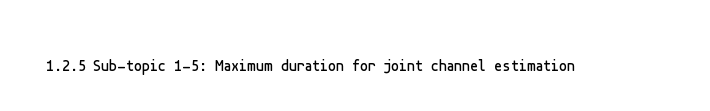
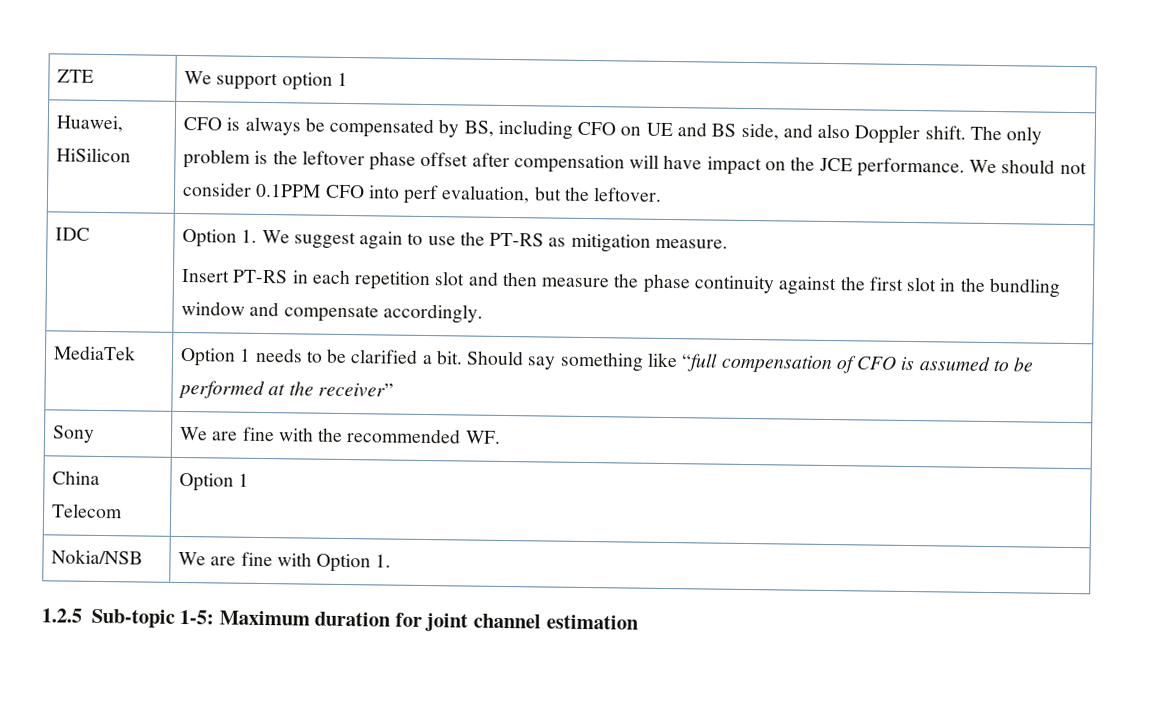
(46, 65) none -> [57,69,95,83] [184,70,348,91] [56,115,124,133] [56,147,132,163] [183,116,1043,145] [183,148,1087,178] [182,181,663,205] [55,227,91,241] [182,228,729,253] [181,268,1061,298] [181,300,483,324] [53,345,137,361] [180,347,1035,374] [178,379,394,400] [52,425,96,443] [179,426,501,444] [52,470,101,485] [51,503,124,519] [179,472,250,492] [51,549,144,565] [178,551,392,573] ZTE | We support option 1 // Huawei, HiSilicon | CFO is always be compensated by BS, including CFO on UE and BS side, and also Doppler shift. The only problem is the leftover phase offset after compensation will have impact on the JCE performance. We should not consider 0.1PPM CFO into perf evaluation, but the leftover. // IDC | Option 1. We suggest again to use the PT-RS as mitigation measure. // Insert PT-RS in each repetition slot and then measure the phase continuity against the first slot in the bundling window and compensate accordingly. // MediaTek | Option 1 needs to be clarified a bit. Should say something like “full compensation of CFO is assumed to be performed at the receiver” // Sony | We are fine with the recommended WF. // China Telecom | Option 1 // Nokia/NSB | We are fine with Option 1. //

